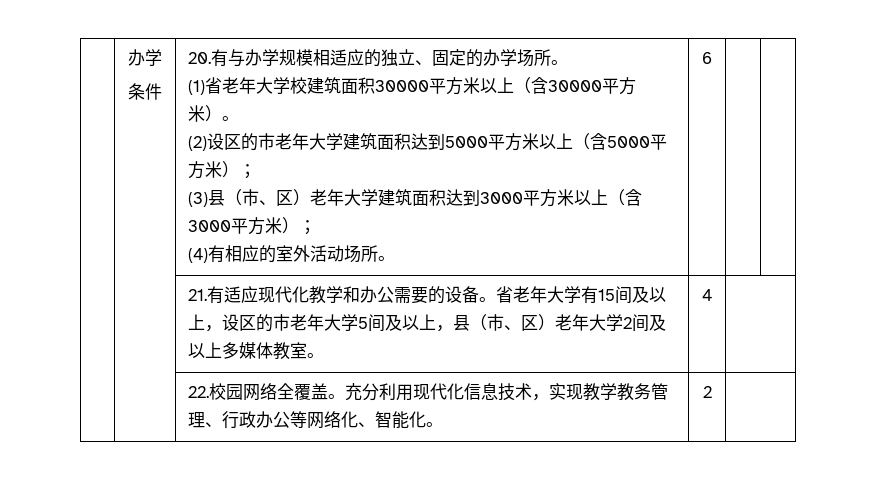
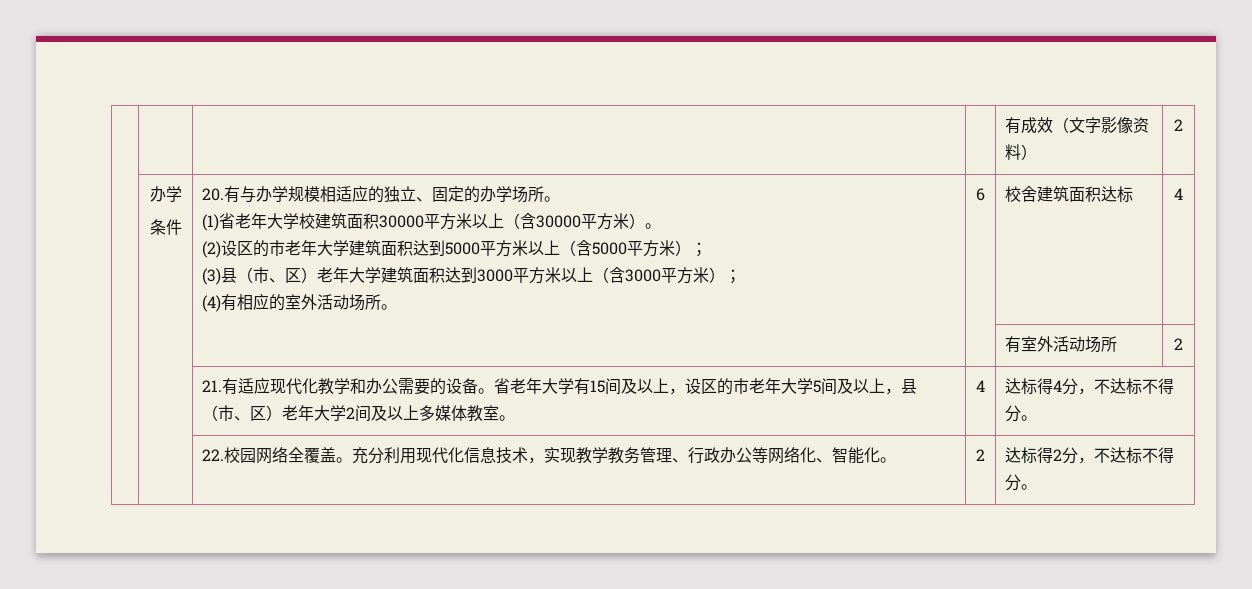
(128, 57) | -> [1004,117,1149,134] [1004,144,1037,160] [1174,119,1183,131] | | | | 有成效（文字影像资料） | 2 // |
(712, 58) | -> [1004,186,1133,203] [1174,188,1183,200] [1004,336,1117,353] [1174,338,1183,350] 校舍建筑面积达标 | 4 // | | | | 有室外活动场所 | 2
(712, 295) none -> [1004,378,1174,395] [1004,405,1037,422] 达标得4分，不达标不得分。
(712, 392) none -> [1004,447,1174,464] [1004,474,1037,491] 达标得2分，不达标不得分。

